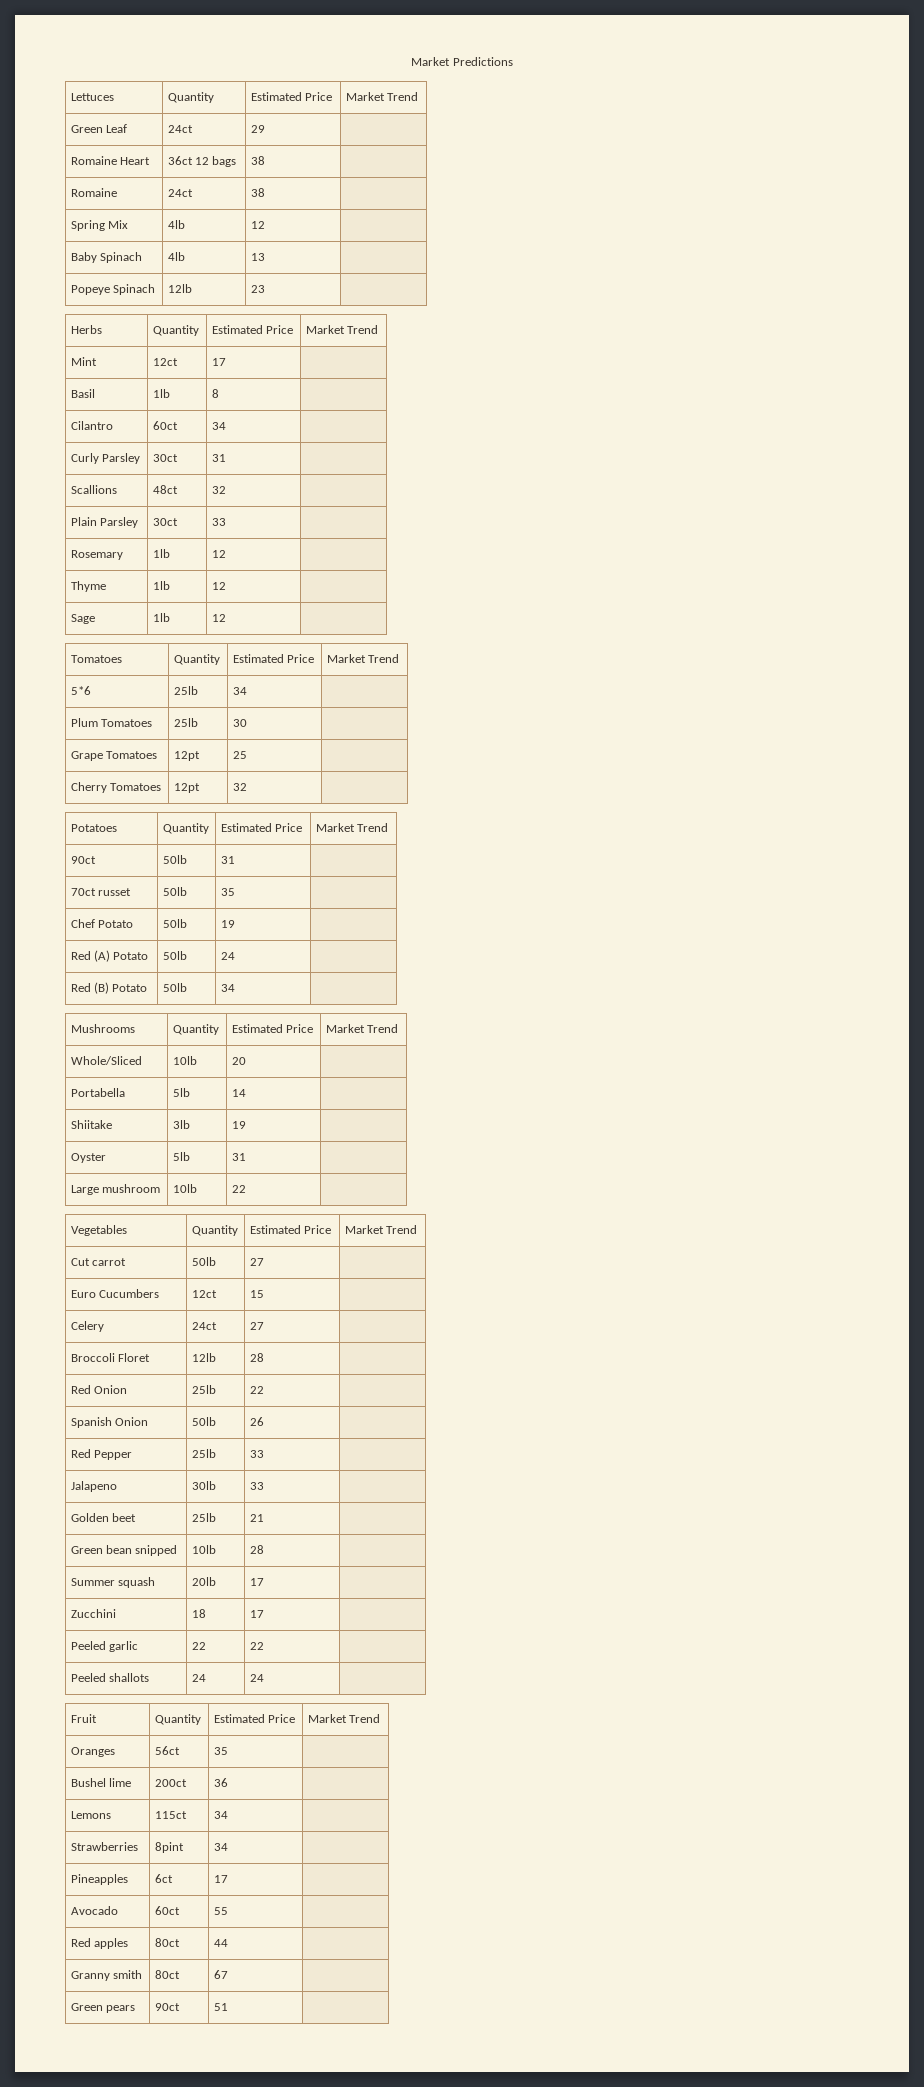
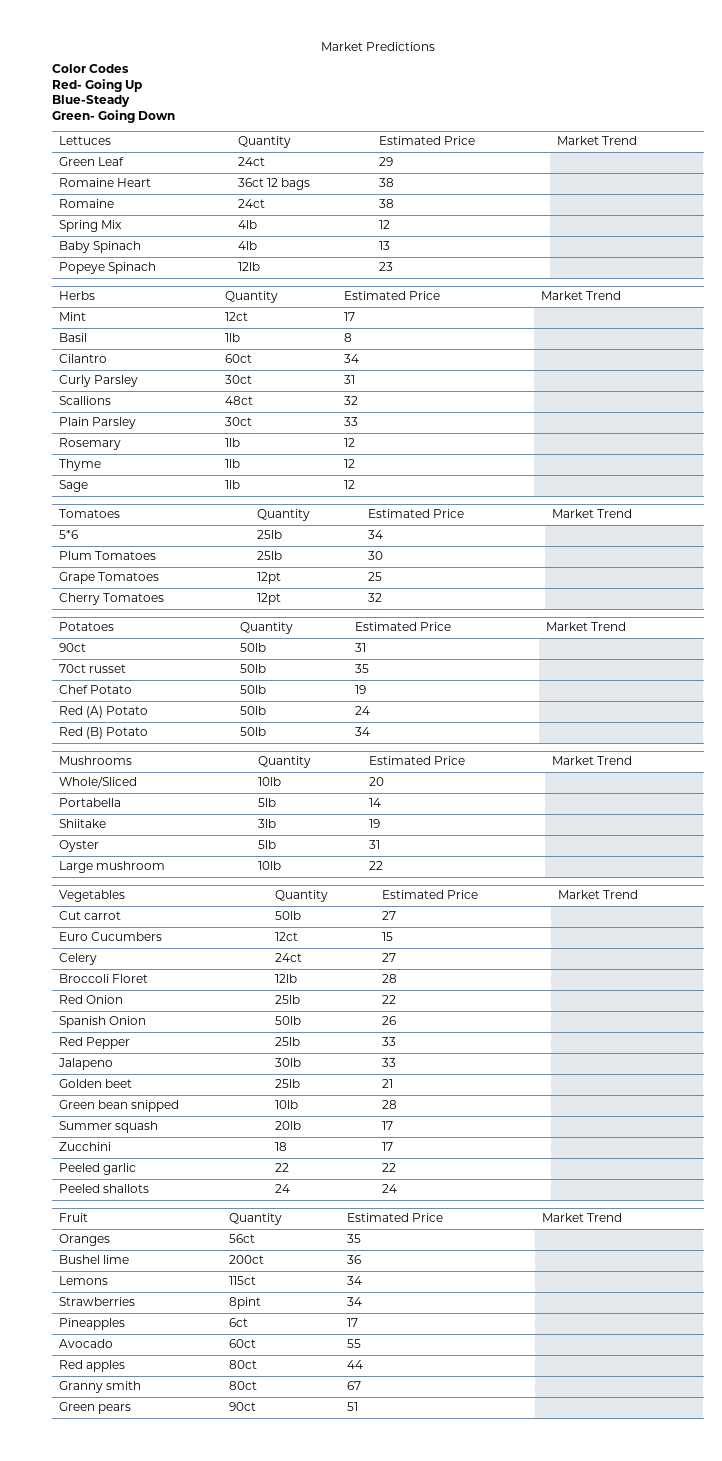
(513, 61) none -> [52,64,130,73] [52,79,143,92] [52,95,130,107] [52,110,176,123] // Color Codes // Red- Going Up // Blue-Steady // Green- Going Down

